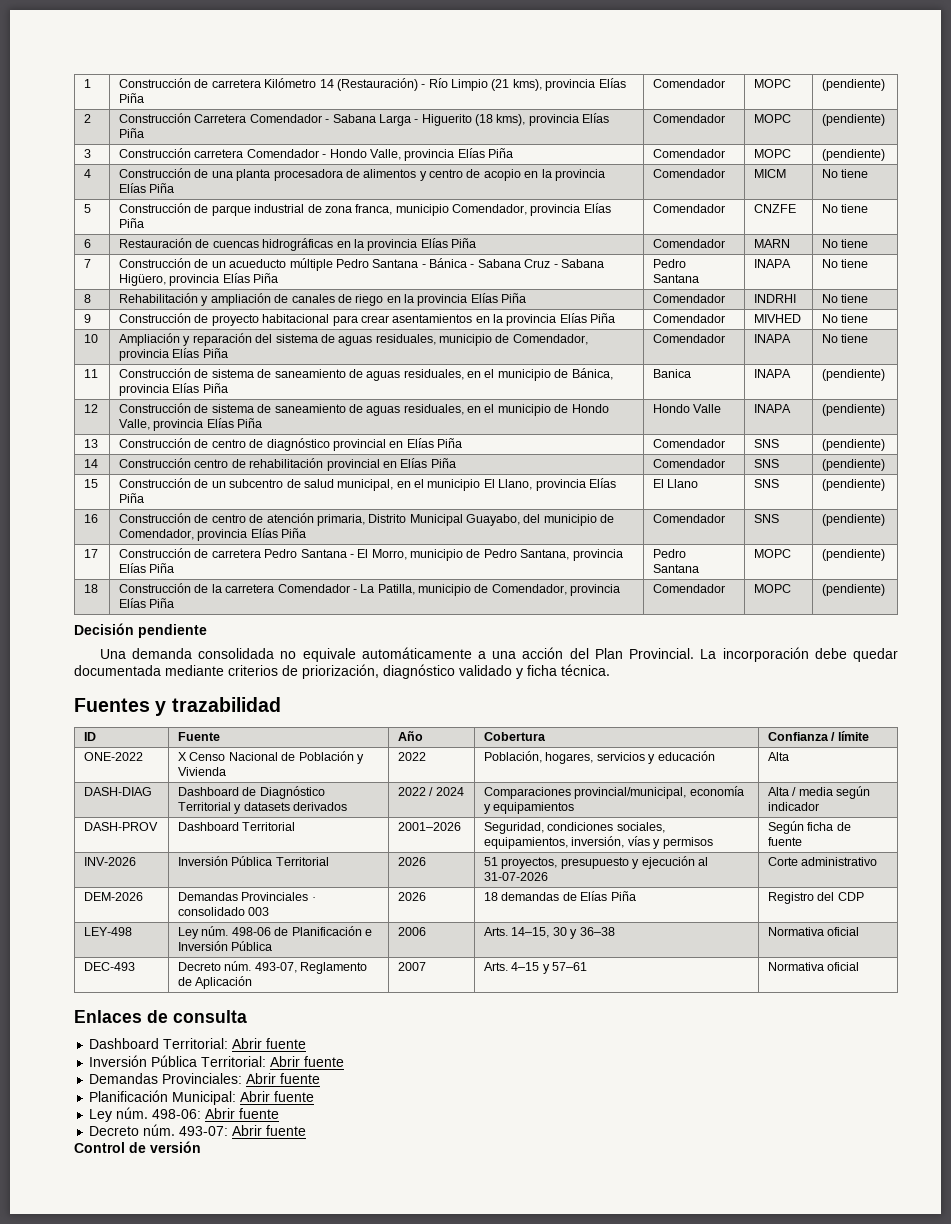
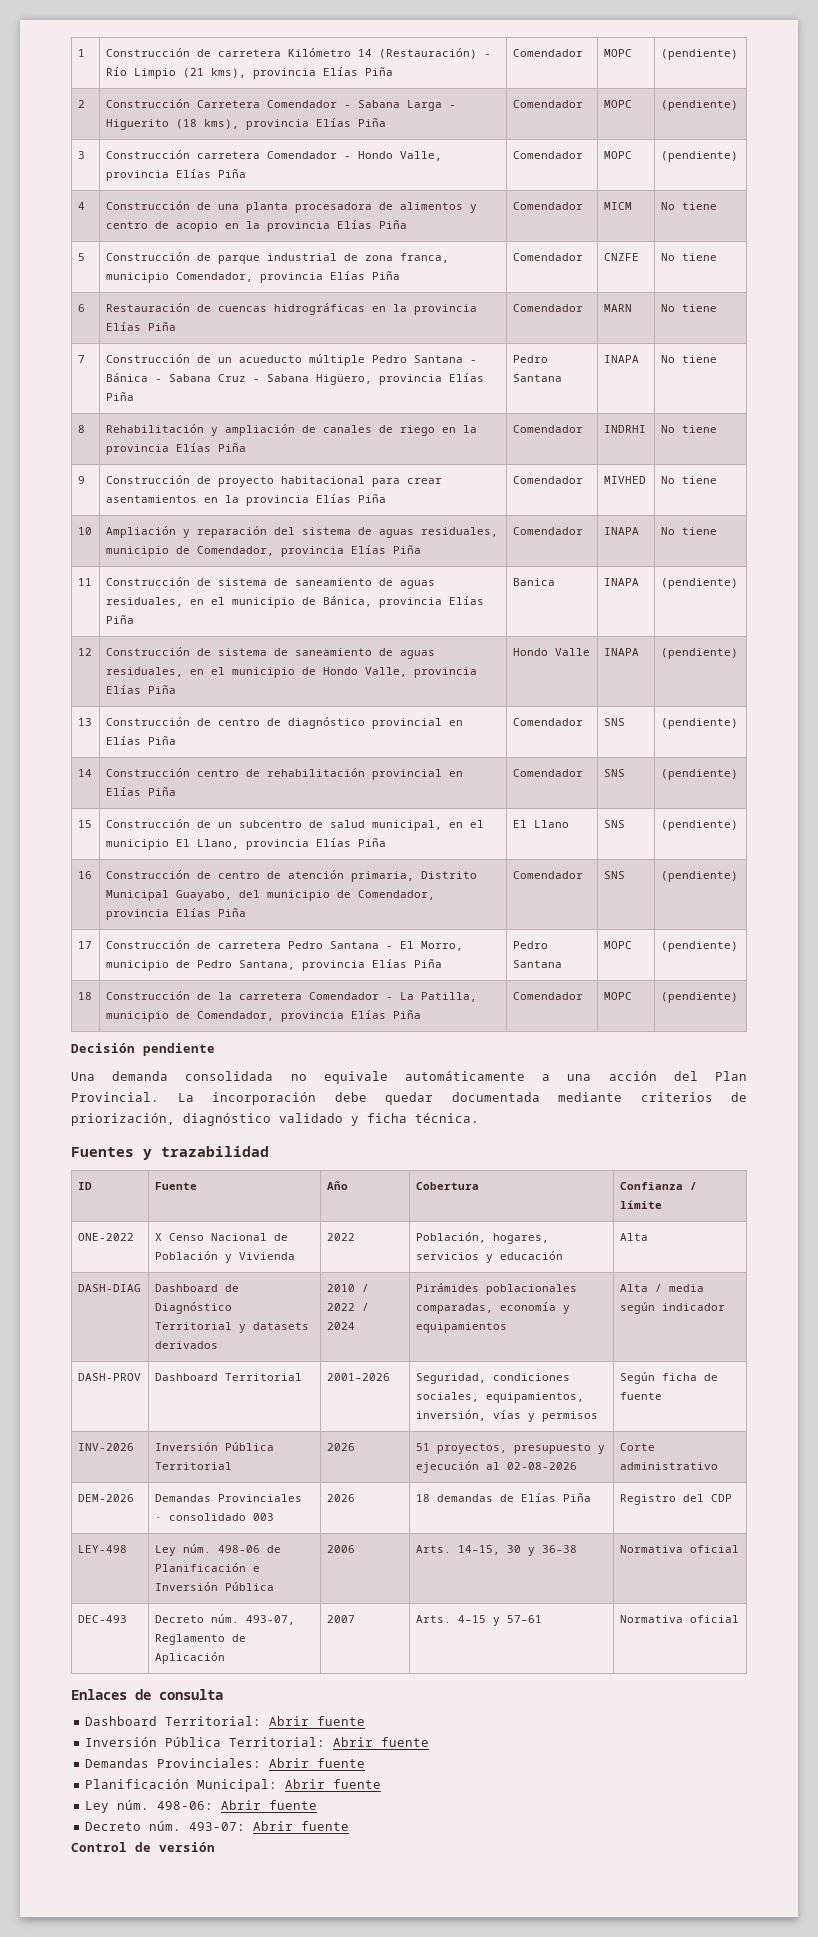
(348, 806) none -> [326,1284,369,1292] 2010 /
[484,787,687,799] Comparaciones provincial/municipal, -> [415,1283,577,1295] [415,1303,493,1314] Pirámides poblacionales comparadas,
[484,872,549,881] 31-07-2026 -> [506,1462,577,1470] 02-08-2026

